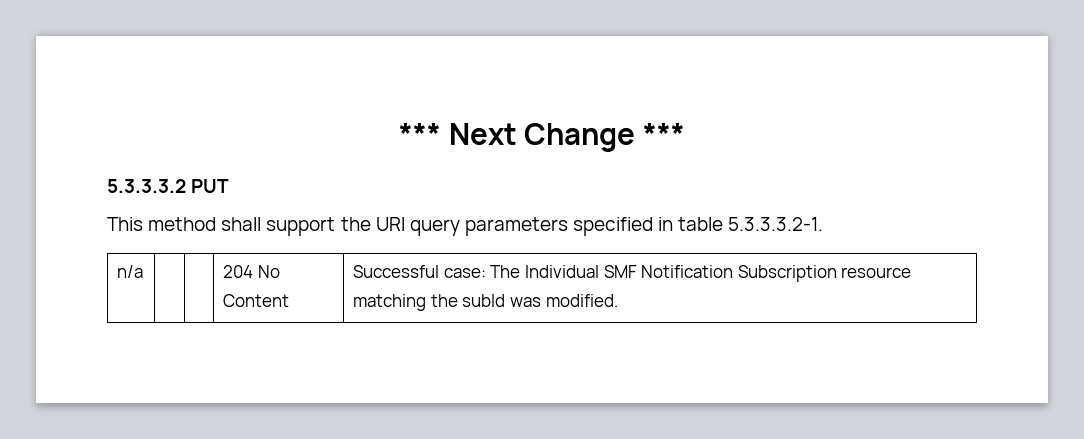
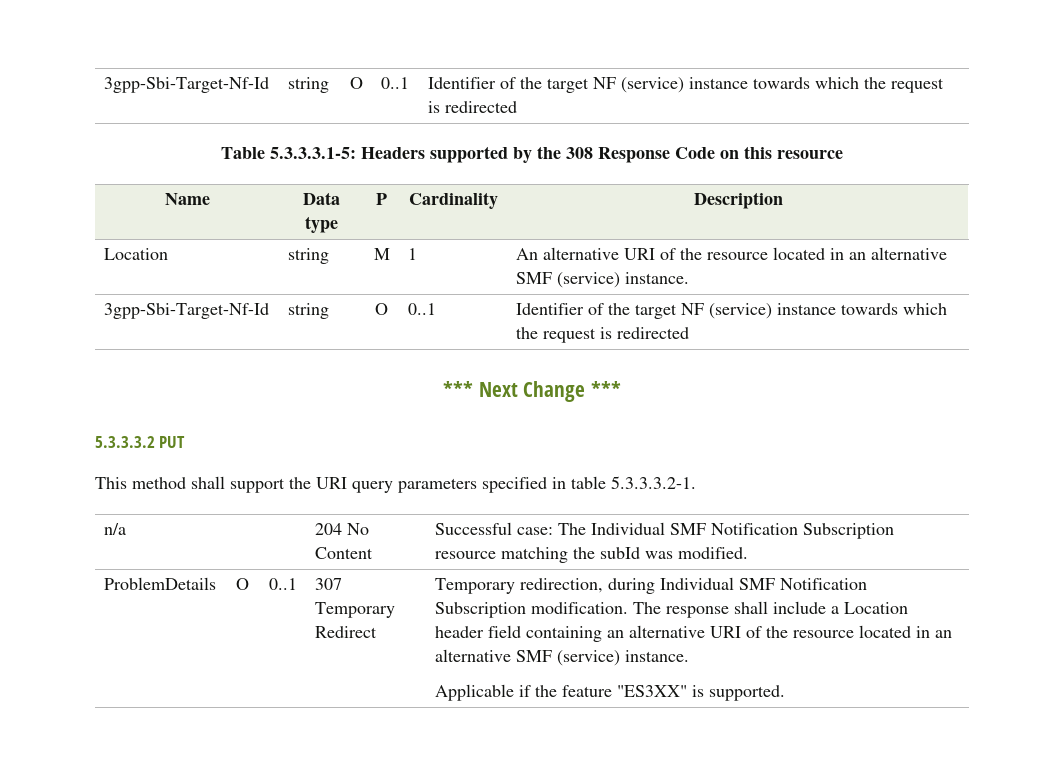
(398, 134) none -> [104,77,270,93] [288,77,330,93] [349,77,363,89] [381,77,410,89] [428,77,945,93] [428,101,518,113] [221,146,843,163] [165,193,210,205] [303,192,340,205] [305,216,338,233] [376,193,387,205] [409,192,498,209] [693,192,783,209] [104,248,169,260] [288,248,330,264] [373,248,390,260] [408,248,418,260] [516,247,948,260] [516,272,690,288] [104,303,270,319] [288,303,330,319] [375,303,388,315] [408,303,437,315] [516,303,948,319] [516,327,690,343] 3gpp-Sbi-Target-Nf-Id | string | O | 0..1 | Identifier of the target NF (service) instance towards which the request is redirected // Table 5.3.3.3.1-5: Headers supported by the 308 Response Code on this resource // Name | Data type | P | Cardinality | Description // Location | string | M | 1 | An alternative URI of the resource located in an alternative SMF (service) instance. // 3gpp-Sbi-Target-Nf-Id | string | O | 0..1 | Identifier of the target NF (service) instance towards which the request is redirected //
(618, 300) none -> [104,577,217,590] [236,578,249,590] [268,578,297,590] [315,578,343,590] [315,602,396,618] [315,626,378,638] [435,577,868,594] [435,601,909,618] [435,625,953,642] [435,649,690,666] [435,684,786,701] // ProblemDetails | O | 0..1 | 307 Temporary Redirect | Temporary redirection, during Individual SMF Notification Subscription modification. The response shall include a Location header field containing an alternative URI of the resource located in an alternative SMF (service) instance. // Applicable if the feature "ES3XX" is supported.

